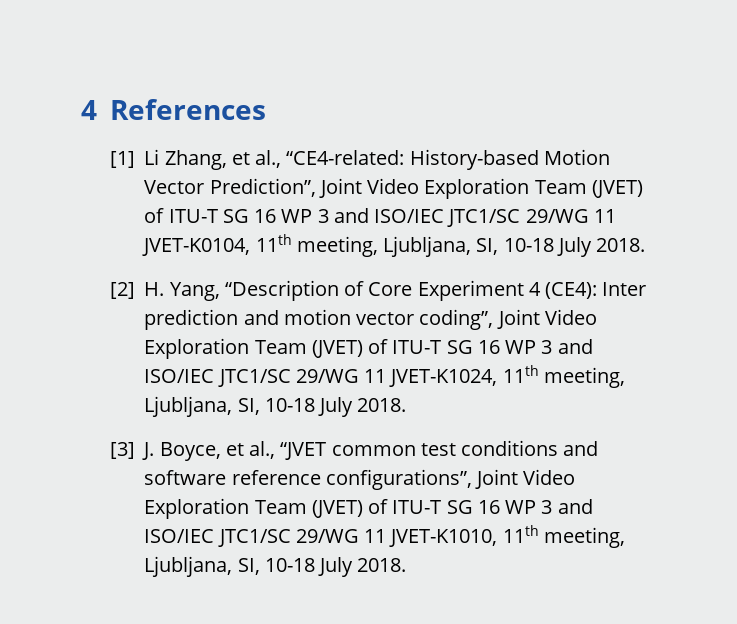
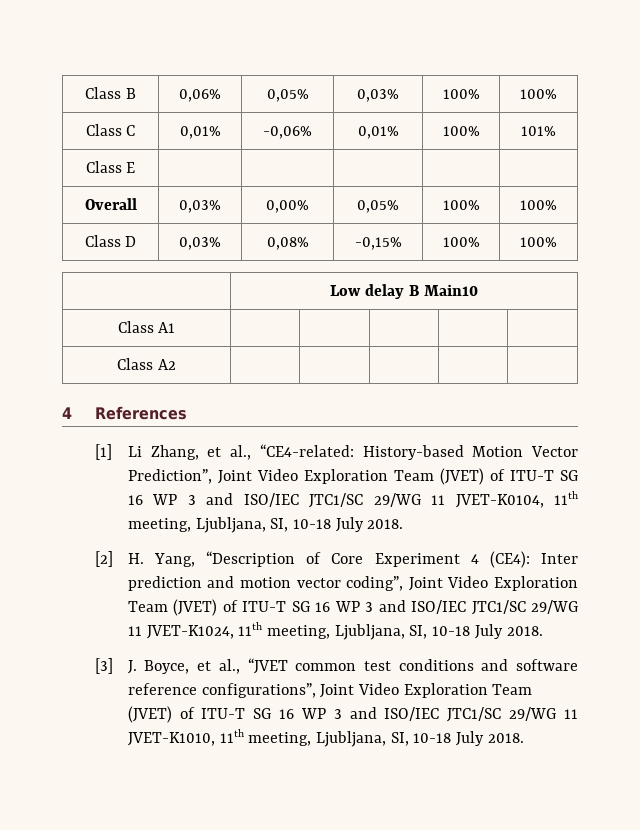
(81, 110) none -> [85,87,136,99] [179,89,221,102] [266,89,309,102] [357,89,399,102] [442,89,480,99] [520,89,557,99] [85,124,136,136] [179,126,221,139] [263,126,312,139] [357,126,399,139] [442,126,480,136] [521,126,556,136] [85,161,136,173] [84,198,137,210] [179,200,221,213] [266,200,309,213] [357,200,399,213] [442,200,480,210] [520,200,557,210] [84,235,137,247] [179,237,221,250] [266,237,309,250] [354,237,402,250] [442,237,480,247] [520,237,557,247] [330,284,478,299] [117,321,176,333] [117,358,176,370] Class B | 0,06% | 0,05% | 0,03% | 100% | 100% // Class C | 0,01% | -0,06% | 0,01% | 100% | 101% // Class E | | | | | // Overall | 0,03% | 0,00% | 0,05% | 100% | 100% // Class D | 0,03% | 0,08% | -0,15% | 100% | 100% // | Low delay B Main10 // Class A1 | | | | | // Class A2 | | | | | //

